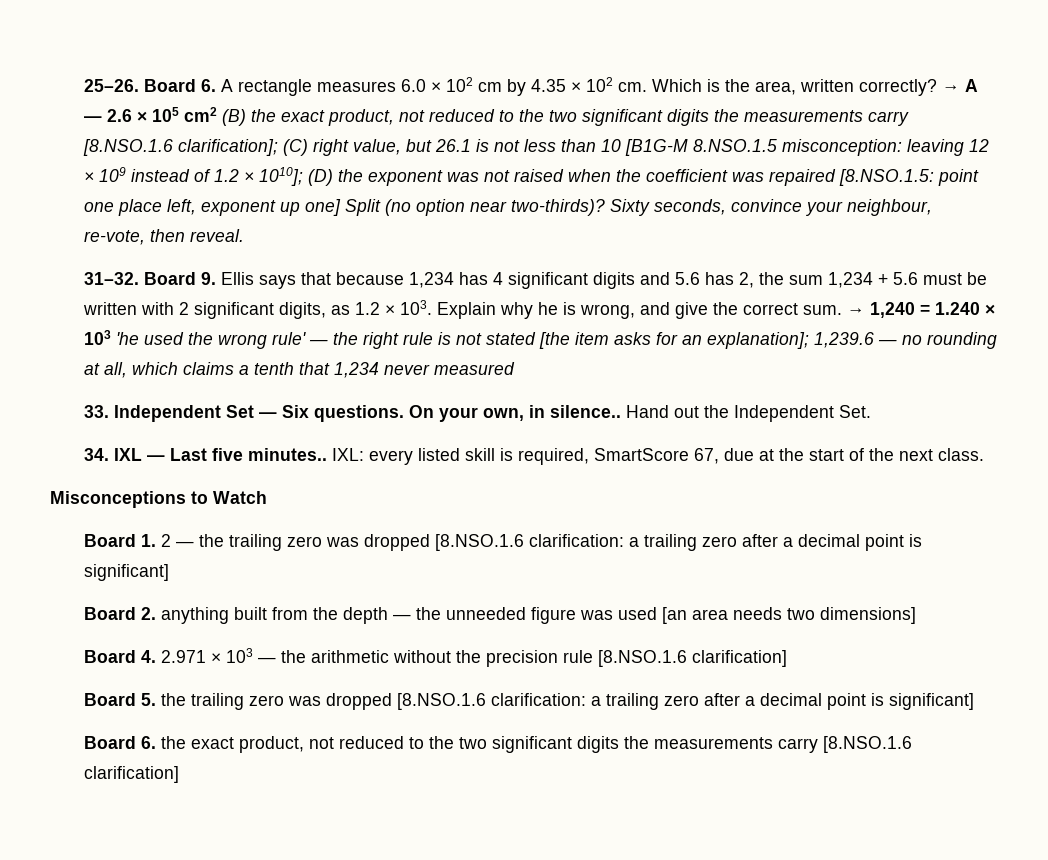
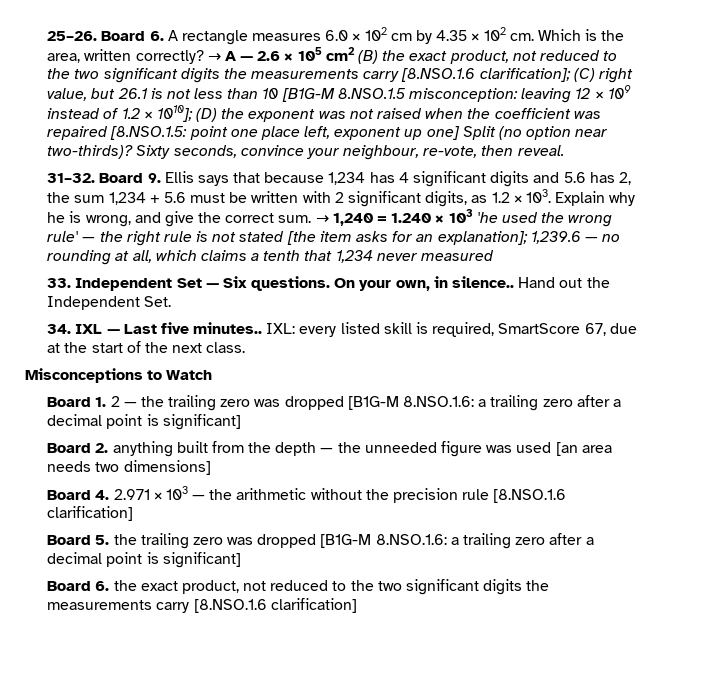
[435,534,625,551] [8.NSO.1.6 clarification: -> [347,396,474,410] [B1G-M 8.NSO.1.6:
[397,693,587,710] [8.NSO.1.6 clarification: -> [320,534,447,548] [B1G-M 8.NSO.1.6:

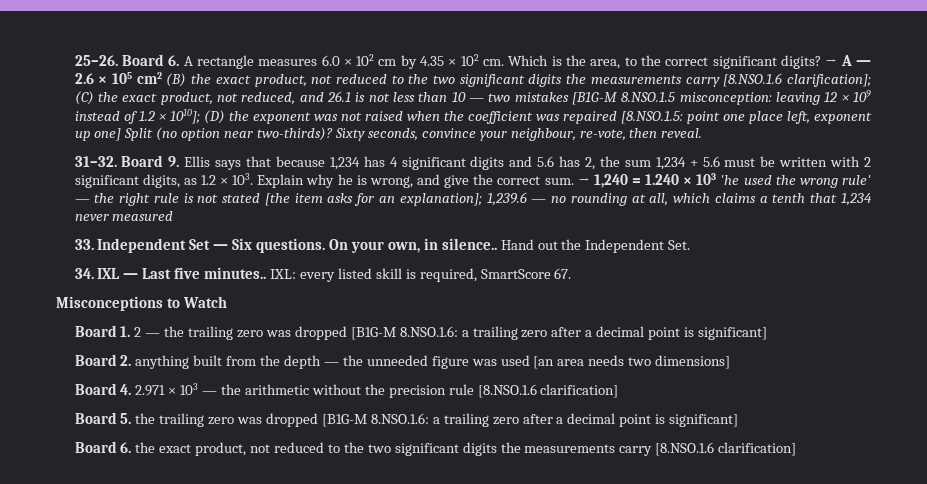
[84,49,204,64] written correctly? -> [624,55,822,69] to the correct significant digits?
[598,68,633,83] [47,88,116,101] right value, but -> [97,92,324,105] the exact product, not reduced, and
(279, 93) none -> [468,92,569,102] — two mistakes
[584,323,637,336] [47,341,246,353] 67, due at the start of the next class. -> [554,268,572,279] 67.

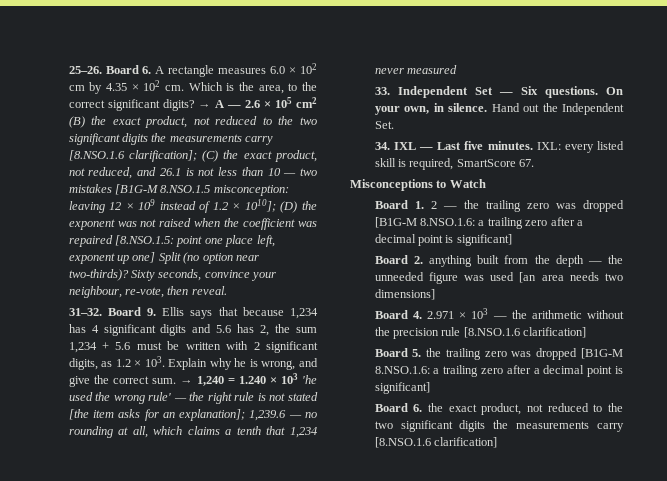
[441,238,497,250] silence.. -> [448,103,488,112] silence.
[204,267,267,279] minutes.. -> [487,141,533,150] minutes.

